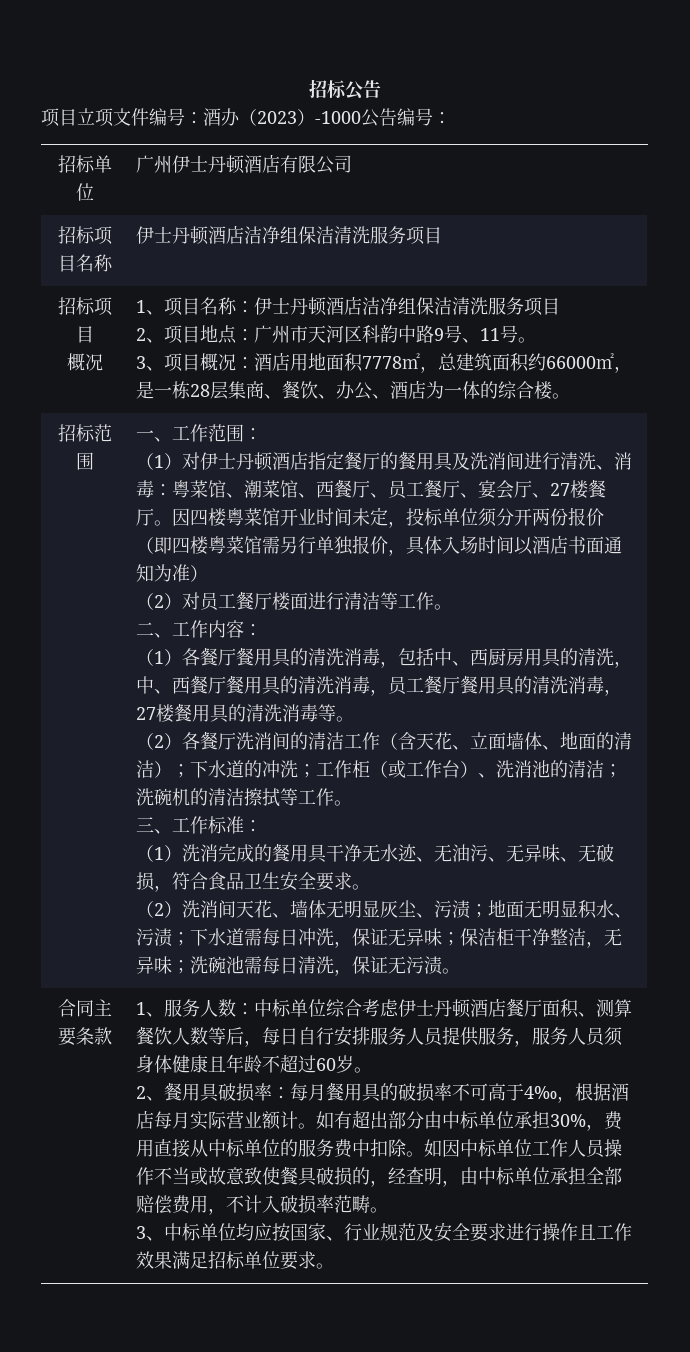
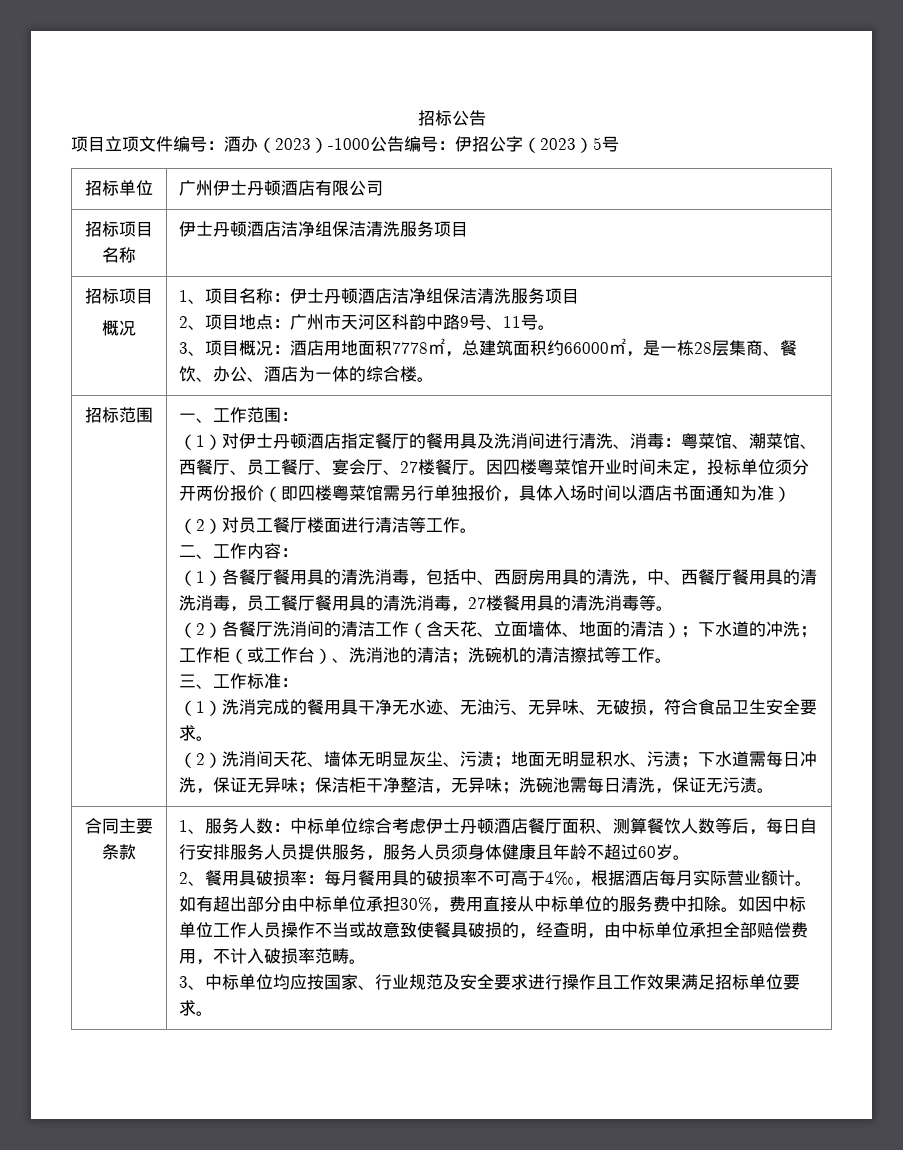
(451, 118) none -> [455,136,619,153] 伊招公字（2023）5号

